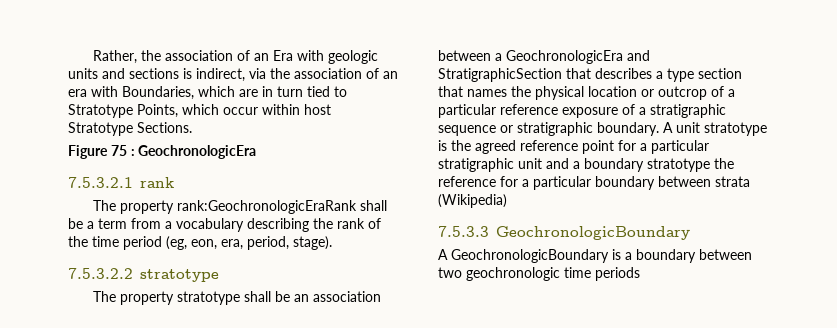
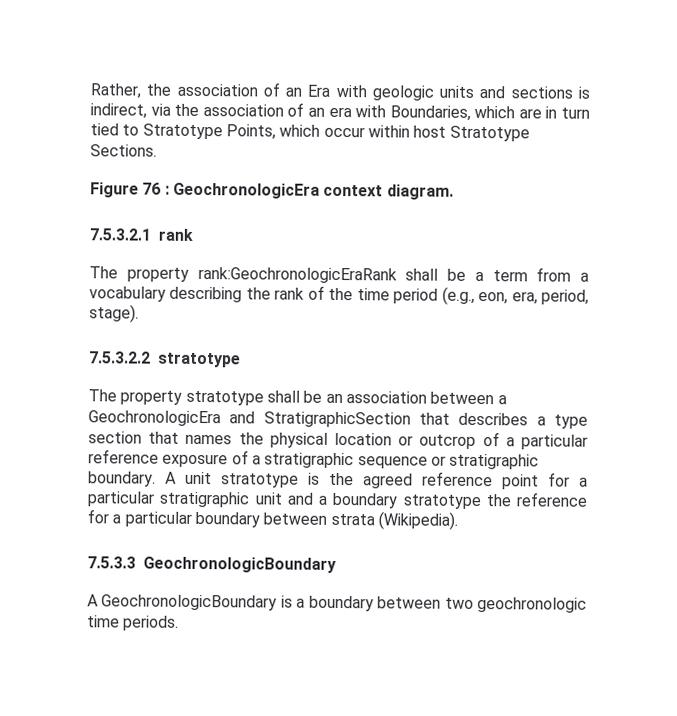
[110,145,127,156] 75 -> [142,182,162,195] 76
(257, 152) none -> [323,184,454,200] context diagram.
[166,236,187,250] (eg, -> [441,286,475,305] (e.g.,
[438,194,507,208] (Wikipedia) -> [377,511,458,530] (Wikipedia).
[595,267,640,281] periods -> [123,615,180,631] periods.

